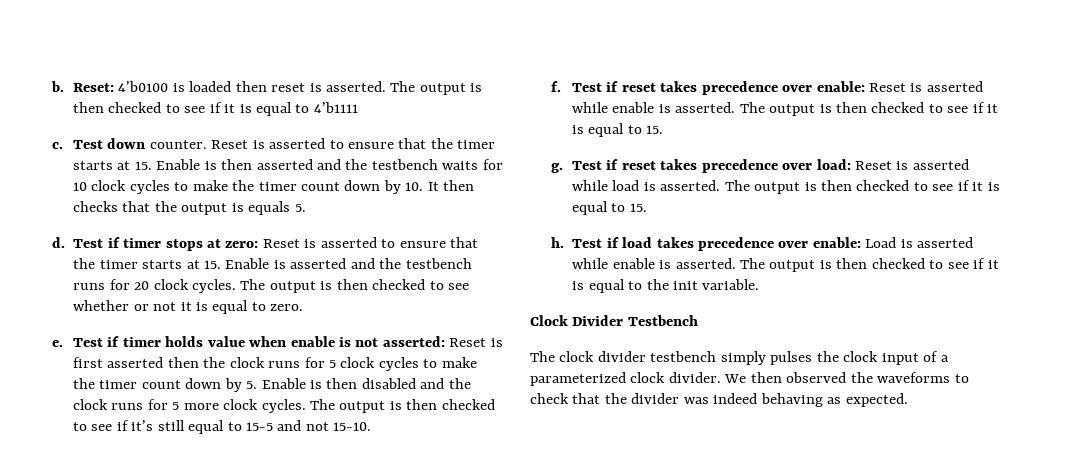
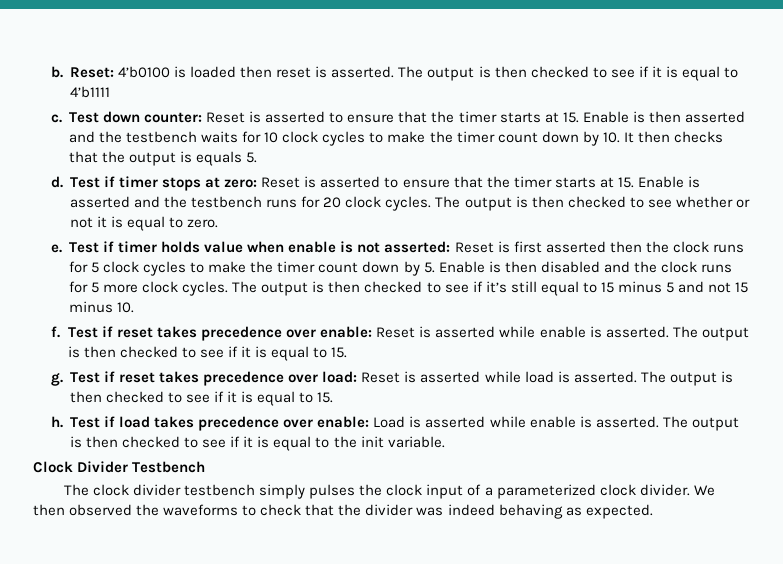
[149,140,207,149] counter. -> [144,112,203,123] counter:
[246,420,372,431] 15-5 and not 15-10. -> [600,281,749,293] [68,301,135,313] 15 minus 5 and not 15 minus 10.

